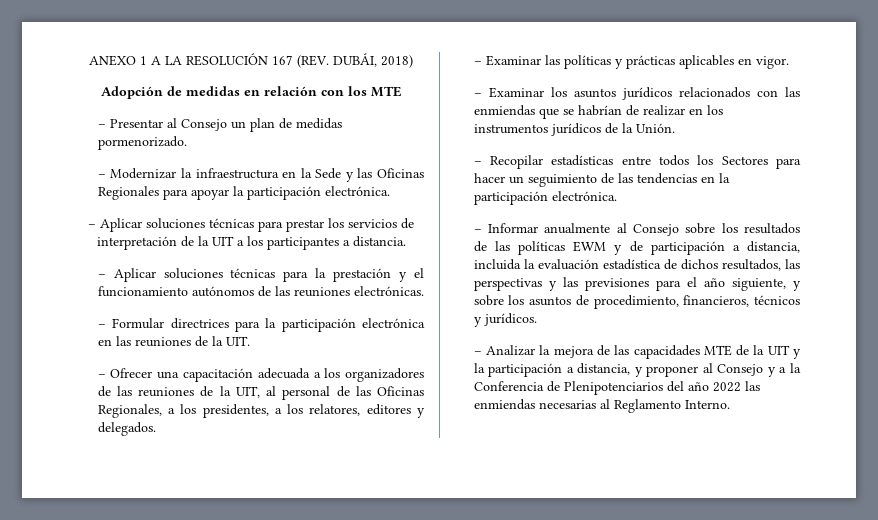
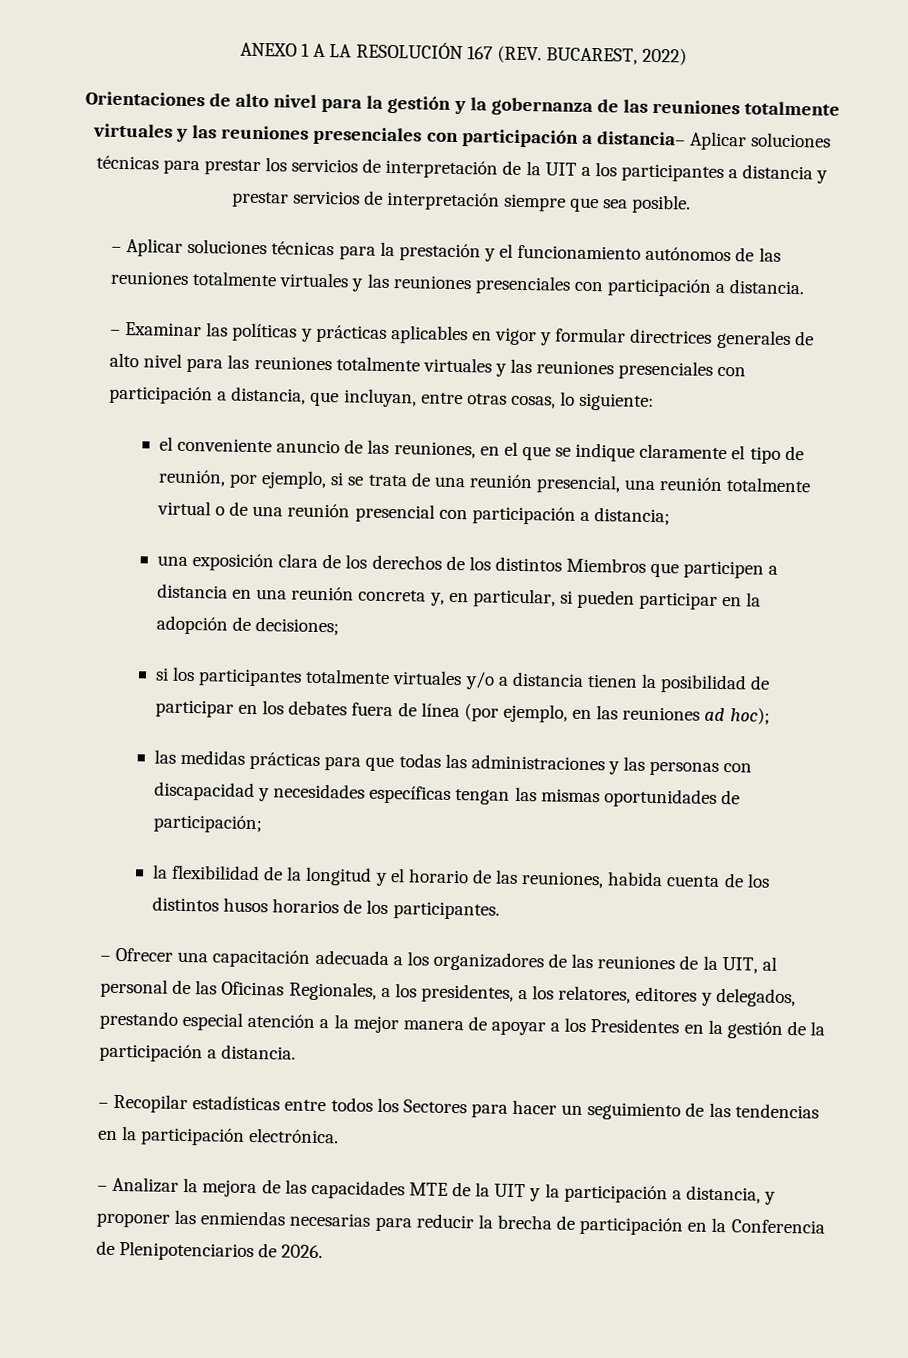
[333,53,413,68] [100,86,402,99] [97,118,342,132] [97,136,187,150] [97,168,425,182] [97,186,390,200] [88,224,96,228] DUBÁI, 2018) // Adopción de medidas en relación con los MTE // – Presentar al Consejo un plan de medidas pormenorizado. // – Modernizar la infraestructura en la Sede y las Oficinas Regionales para apoyar la participación electrónica. // – -> [545,47,688,66] [84,91,841,117] [92,123,686,148] BUCAREST, 2022) // Orientaciones de alto nivel para la gestión y la gobernanza de las reuniones totalmente virtuales y las reuniones presenciales con participación a distancia–
[352,236,406,247] distancia. -> [742,164,829,184] [231,190,692,214] distancia y prestar servicios de interpretación siempre que sea posible.
[353,286,424,296] [97,318,425,332] [97,336,250,347] electrónicas. // – Formular directrices para la participación electrónica en las reuniones de la UIT. -> [192,271,806,297] [109,322,814,350] [108,352,747,380] [108,385,655,411] [158,436,804,464] [157,469,812,494] [156,500,671,526] [156,553,779,579] [156,583,762,610] [155,615,340,636] [154,666,771,694] [154,699,770,725] [153,749,753,776] [153,781,740,808] [152,814,262,834] [151,864,770,889] [151,896,500,920] totalmente virtuales y las reuniones presenciales con participación a distancia. // – Examinar las políticas y prácticas aplicables en vigor y formular directrices generales de alto nivel para las reuniones totalmente virtuales y las reuniones presenciales con participación a distancia, que incluyan, entre otras cosas, lo siguiente: // el conveniente anuncio de las reuniones, en el que se indique claramente el tipo de reunión, por ejemplo, si se trata de una reunión presencial, una reunión totalmente virtual o de una reunión presencial con participación a distancia; // una exposición clara de los derechos de los distintos Miembros que participen a distancia en una reunión concreta y, en particular, si pueden participar en la adopción de decisiones; // si los participantes totalmente virtuales y/o a distancia tienen la posibilidad de participar en los debates fuera de línea (por ejemplo, en las reuniones ad hoc); // las medidas prácticas para que todas las administraciones y las personas con discapacidad y necesidades específicas tengan las mismas oportunidades de participación; // la flexibilidad de la longitud y el horario de las reuniones, habida cuenta de los distintos husos horarios de los participantes.
[97,422,156,436] [473,55,789,69] [473,87,800,100] [473,105,723,119] [473,123,675,136] delegados. // – Examinar las políticas y prácticas aplicables en vigor. // – Examinar los asuntos jurídicos relacionados con las enmiendas que se habrían de realizar en los instrumentos jurídicos de la Unión. -> [715,987,796,1008] [98,1010,826,1039] [98,1043,297,1063] delegados, prestando especial atención a la mejor manera de apoyar a los Presidentes en la gestión de la participación a distancia.
[473,223,800,236] [473,241,800,255] [473,259,800,271] [473,277,801,291] [473,295,800,309] [473,313,537,327] // – Informar anualmente al Consejo sobre los resultados de las políticas EWM y de participación a distancia, incluida la evaluación estadística de dichos resultados, las perspectivas y las previsiones para el año siguiente, y sobre los asuntos de procedimiento, financieros, técnicos y jurídicos. -> (340, 1135) none
[702,363,801,377] [473,381,760,395] [473,399,730,413] al Consejo y a la Conferencia de Plenipotenciarios del año 2022 las enmiendas necesarias al Reglamento Interno. -> [174,1209,825,1236] [95,1240,324,1262] las enmiendas necesarias para reducir la brecha de participación en la Conferencia de Plenipotenciarios de 2026.

